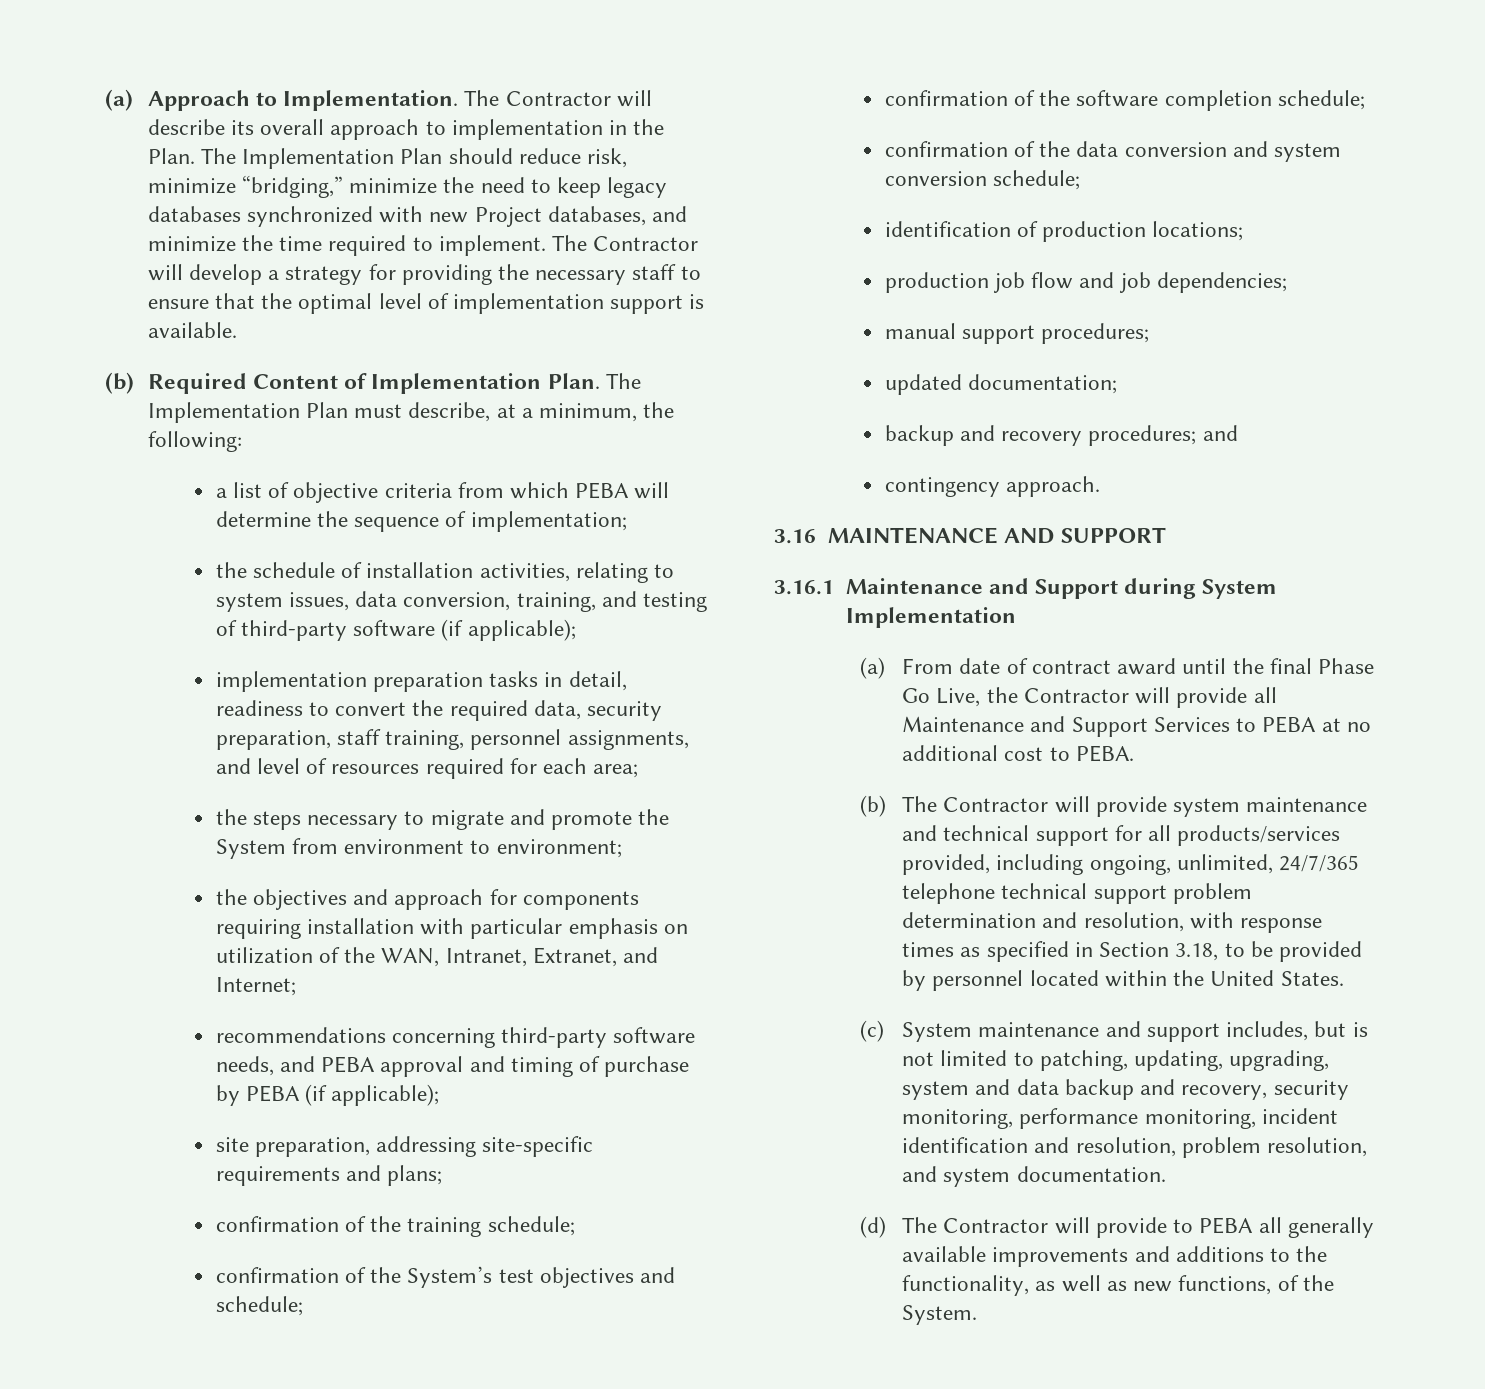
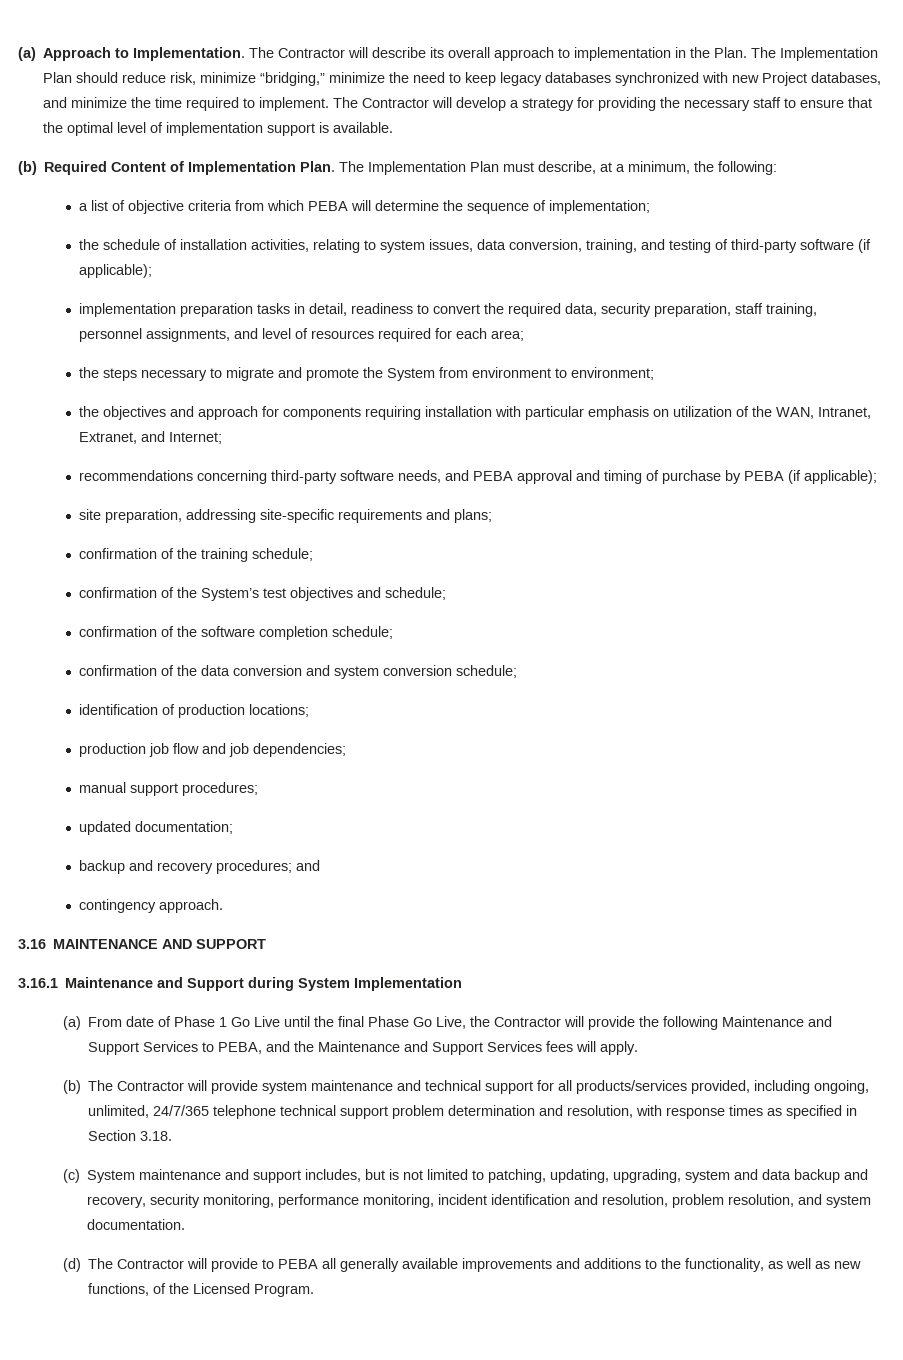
[1031,658,1177,675] contract award -> [174,1016,281,1027] Phase 1 Go Live
[1253,687,1277,703] all -> [639,1016,719,1030] the following
[1262,716,1371,733] [902,745,1134,762] PEBA at no additional cost to PEBA. -> [218,1041,639,1055] PEBA, and the Maintenance and Support Services fees will apply.
[1175,941,1362,962] [902,970,1344,991] 3.18, to be provided by personnel located within the United States. -> [140,1131,173,1141] 3.18.
[902,1305,978,1325] System. -> [193,1283,315,1297] Licensed Program.

